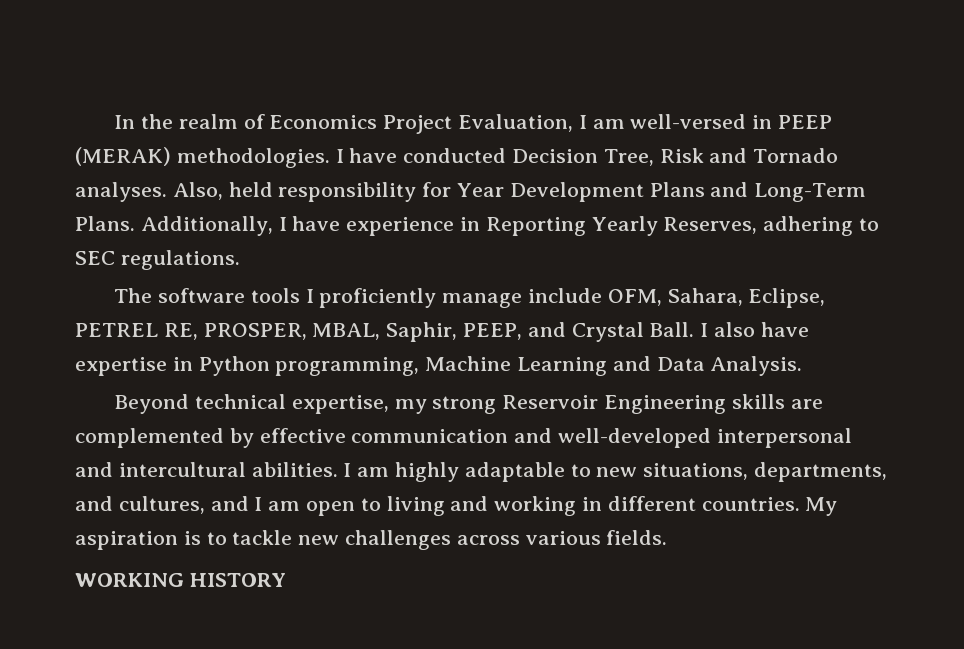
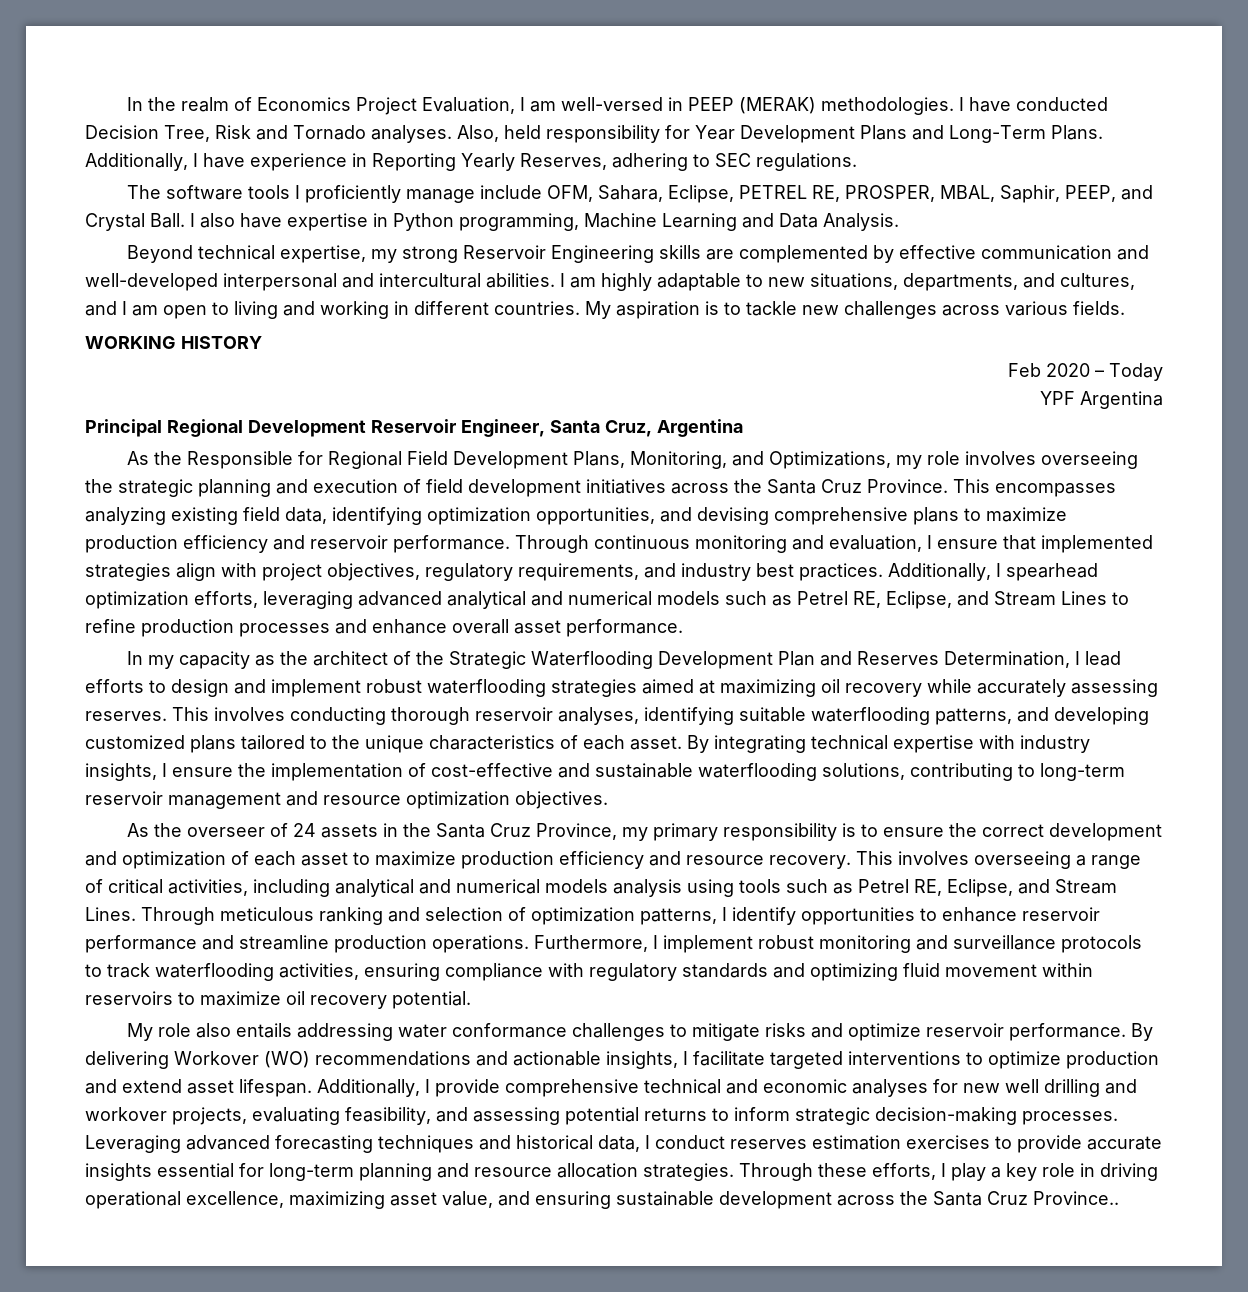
(286, 580) none -> [1008,363,1163,381] [1040,391,1163,409] [85,419,743,437] [127,451,1139,469] [85,479,1116,497] [85,507,1067,525] [85,535,1153,553] [85,563,1098,581] [85,591,1129,609] [85,619,683,637] [127,651,1122,669] [85,679,1158,697] [85,707,1149,725] [85,735,1090,753] [85,763,1125,781] [85,791,608,809] [127,823,1163,841] [85,851,1141,869] [85,879,1117,897] [85,907,1100,925] [85,935,1142,953] [85,963,1093,981] [85,991,471,1009] [127,1023,1154,1041] [85,1051,1159,1069] [85,1079,1137,1097] [85,1107,1118,1125] [85,1135,1162,1153] [85,1163,1158,1181] [85,1191,1119,1209] // Feb 2020 – Today // YPF Argentina // Principal Regional Development Reservoir Engineer, Santa Cruz, Argentina // As the Responsible for Regional Field Development Plans, Monitoring, and Optimizations, my role involves overseeing the strategic planning and execution of field development initiatives across the Santa Cruz Province. This encompasses analyzing existing field data, identifying optimization opportunities, and devising comprehensive plans to maximize production efficiency and reservoir performance. Through continuous monitoring and evaluation, I ensure that implemented strategies align with project objectives, regulatory requirements, and industry best practices. Additionally, I spearhead optimization efforts, leveraging advanced analytical and numerical models such as Petrel RE, Eclipse, and Stream Lines to refine production processes and enhance overall asset performance. // In my capacity as the architect of the Strategic Waterflooding Development Plan and Reserves Determination, I lead efforts to design and implement robust waterflooding strategies aimed at maximizing oil recovery while accurately assessing reserves. This involves conducting thorough reservoir analyses, identifying suitable waterflooding patterns, and developing customized plans tailored to the unique characteristics of each asset. By integrating technical expertise with industry insights, I ensure the implementation of cost-effective and sustainable waterflooding solutions, contributing to long-term reservoir management and resource optimization objectives. // As the overseer of 24 assets in the Santa Cruz Province, my primary responsibility is to ensure the correct development and optimization of each asset to maximize production efficiency and resource recovery. This involves overseeing a range of critical activities, including analytical and numerical models analysis using tools such as Petrel RE, Eclipse, and Stream Lines. Through meticulous ranking and selection of optimization patterns, I identify opportunities to enhance reservoir performance and streamline production operations. Furthermore, I implement robust monitoring and surveillance protocols to track waterflooding activities, ensuring compliance with regulatory standards and optimizing fluid movement within reservoirs to maximize oil recovery potential. // My role also entails addressing water conformance challenges to mitigate risks and optimize reservoir performance. By delivering Workover (WO) recommendations and actionable insights, I facilitate targeted interventions to optimize production and extend asset lifespan. Additionally, I provide comprehensive technical and economic analyses for new well drilling and workover projects, evaluating feasibility, and assessing potential returns to inform strategic decision-making processes. Leveraging advanced forecasting techniques and historical data, I conduct reserves estimation exercises to provide accurate insights essential for long-term planning and resource allocation strategies. Through these efforts, I play a key role in driving operational excellence, maximizing asset value, and ensuring sustainable development across the Santa Cruz Province..

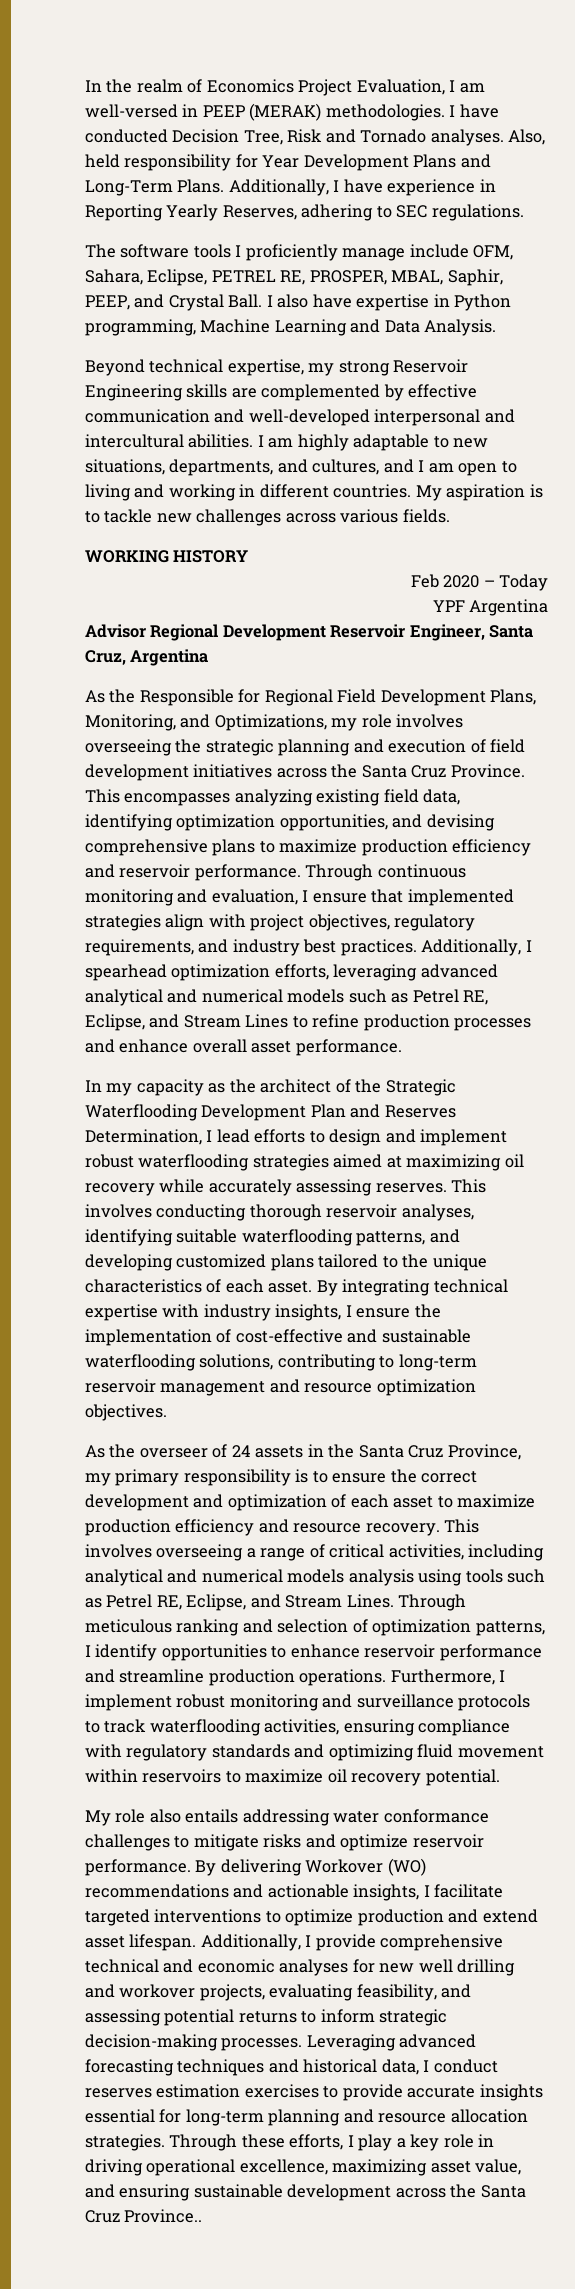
[85,419,162,437] Principal -> [85,624,146,638] Advisor

